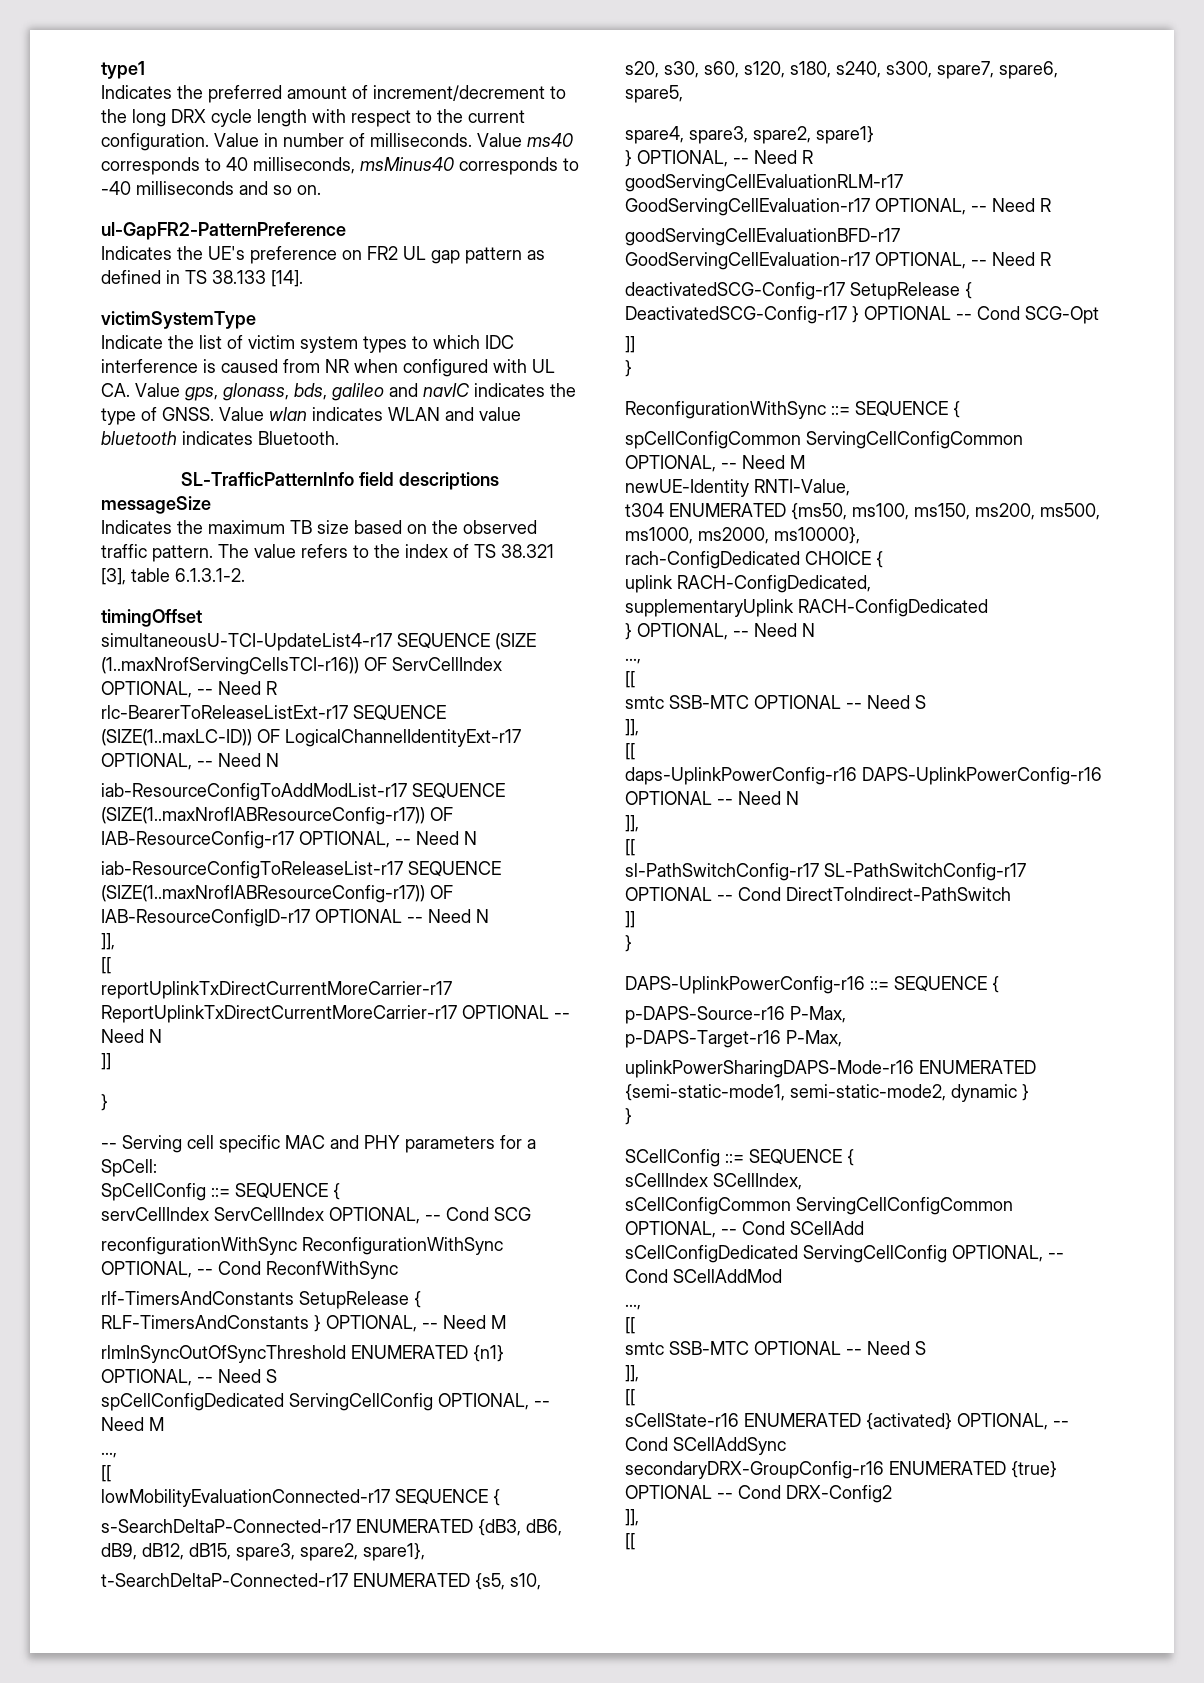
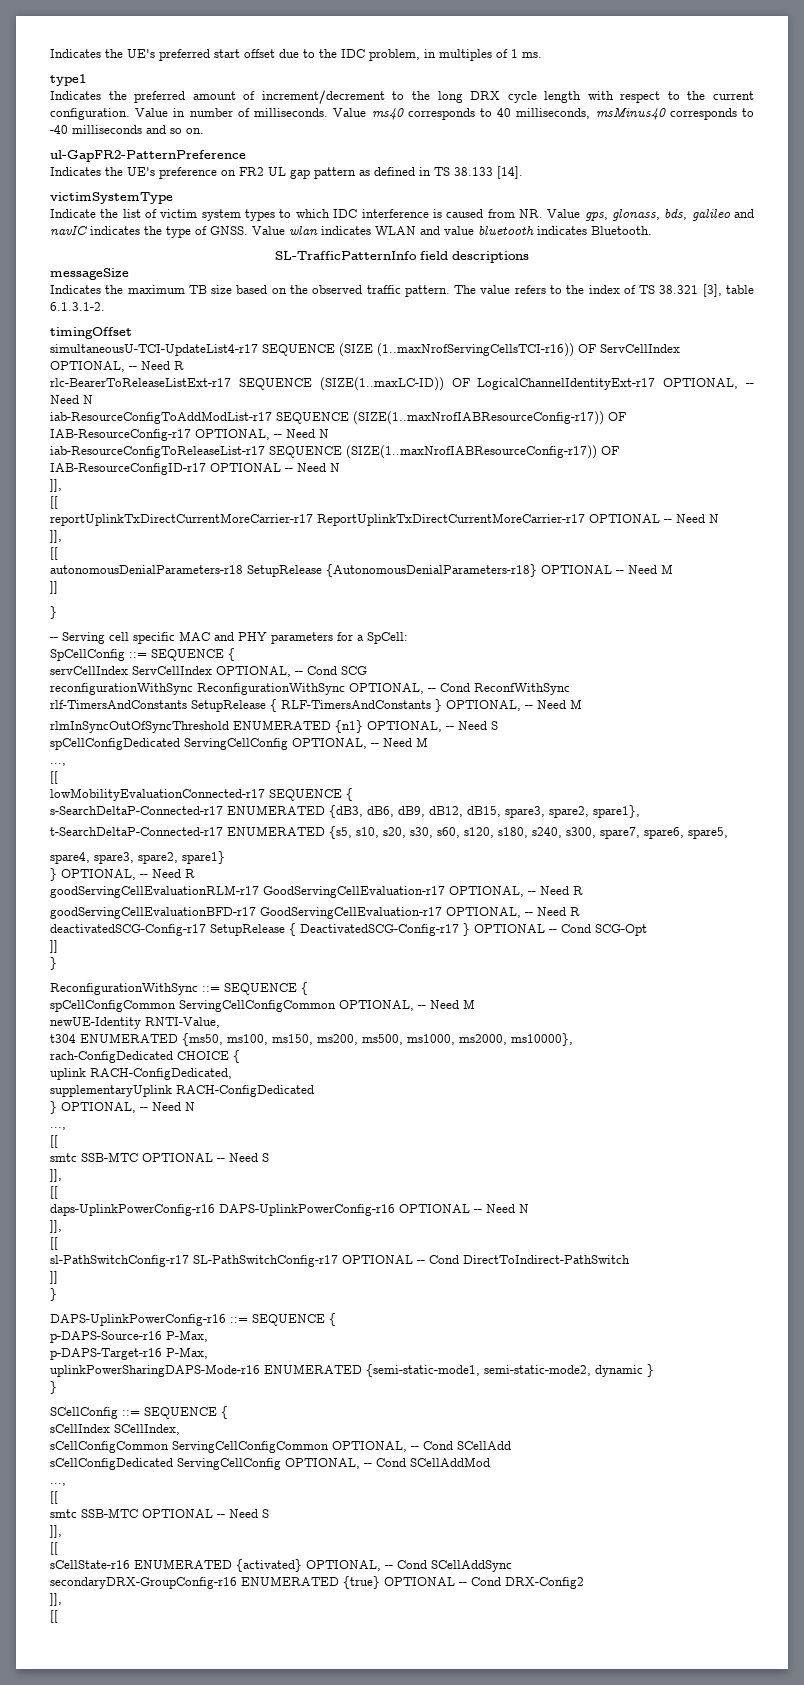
(101, 70) none -> [50,49,542,61] Indicates the UE's preferred start offset due to the IDC problem, in multiples of 1 ms. //
[325,359,555,377] [101,383,130,397] NR when configured with UL CA. -> [518,209,543,218] NR.
(162, 1036) none -> [50,530,62,543] [50,547,58,560] [50,564,673,577] // ]], // [[ // autonomousDenialParameters-r18 SetupRelease {AutonomousDenialParameters-r18} OPTIONAL -- Need M

